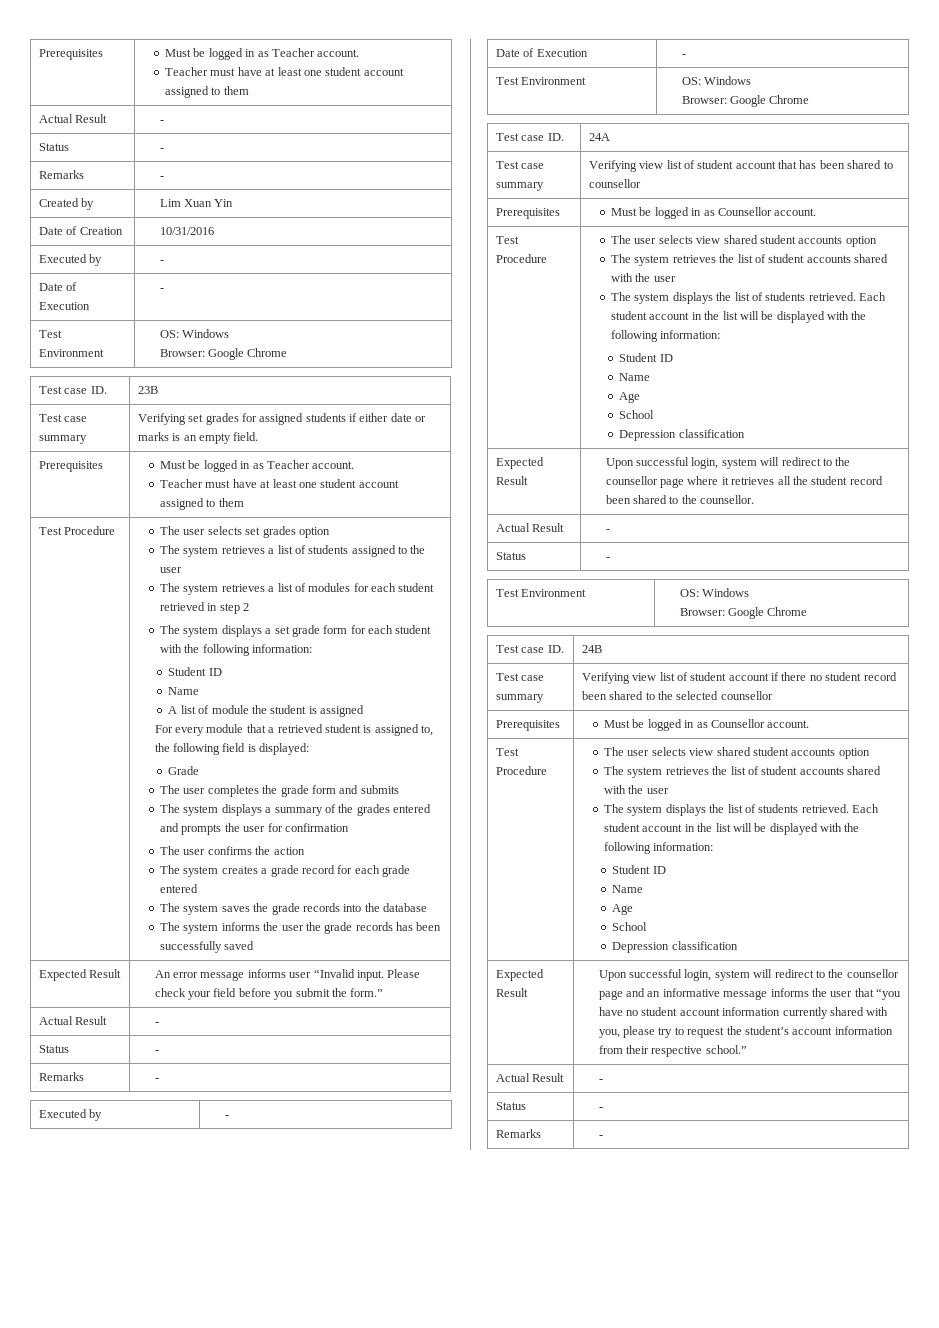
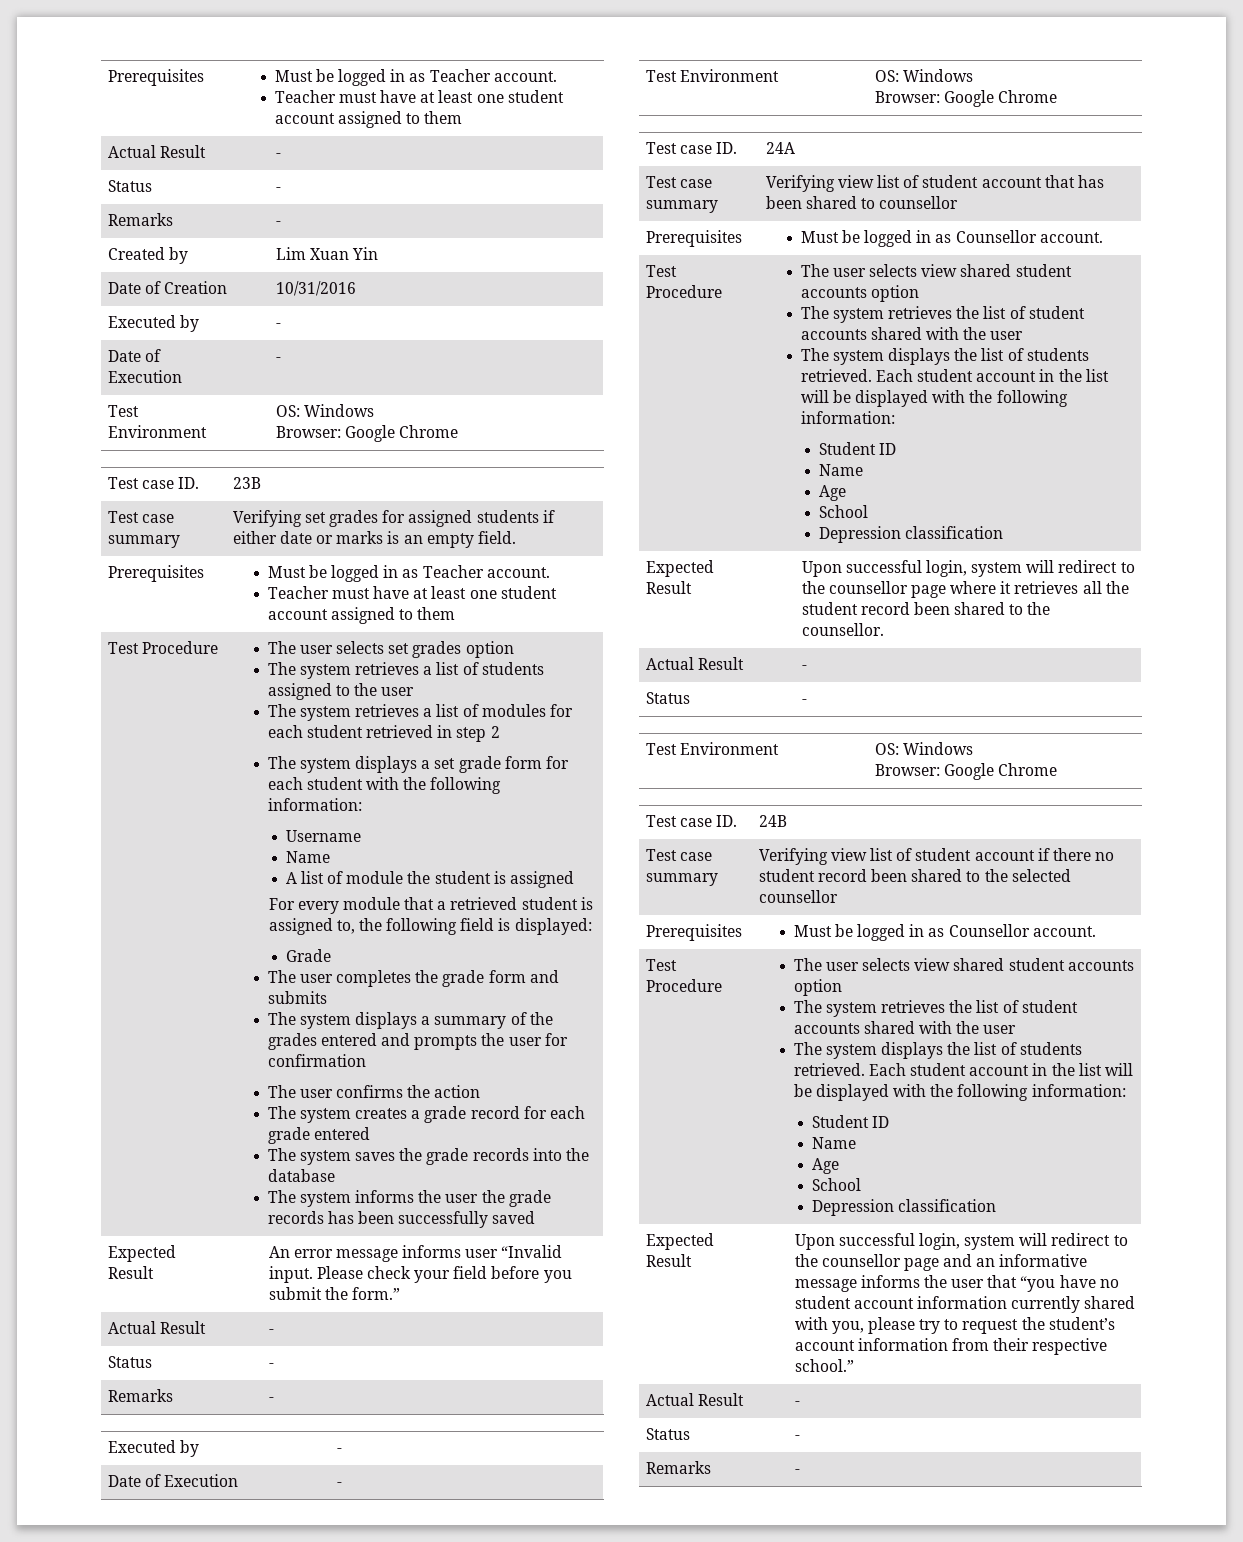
[168,667,222,676] Student ID -> [285,830,361,842] Username

